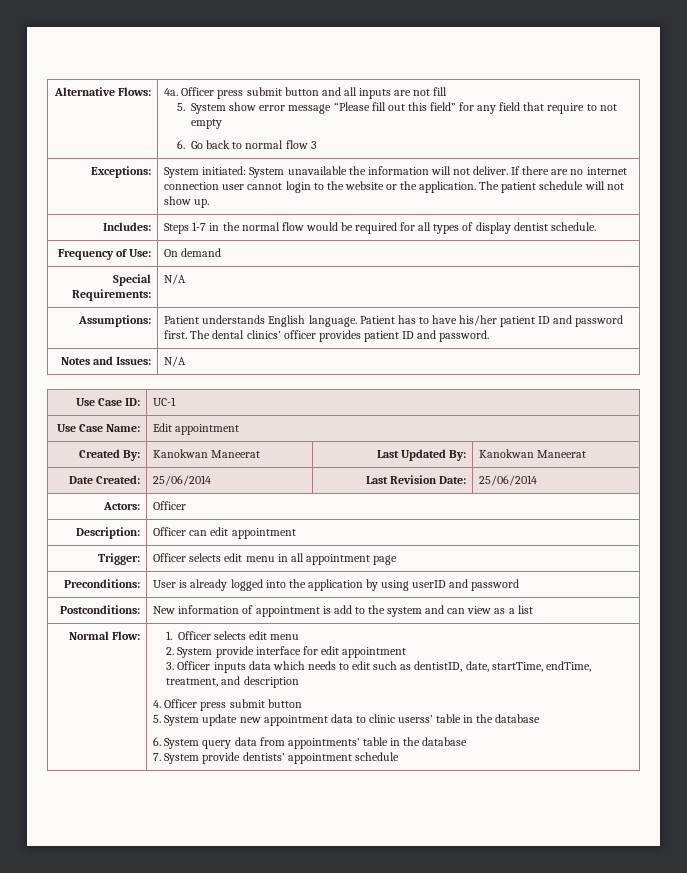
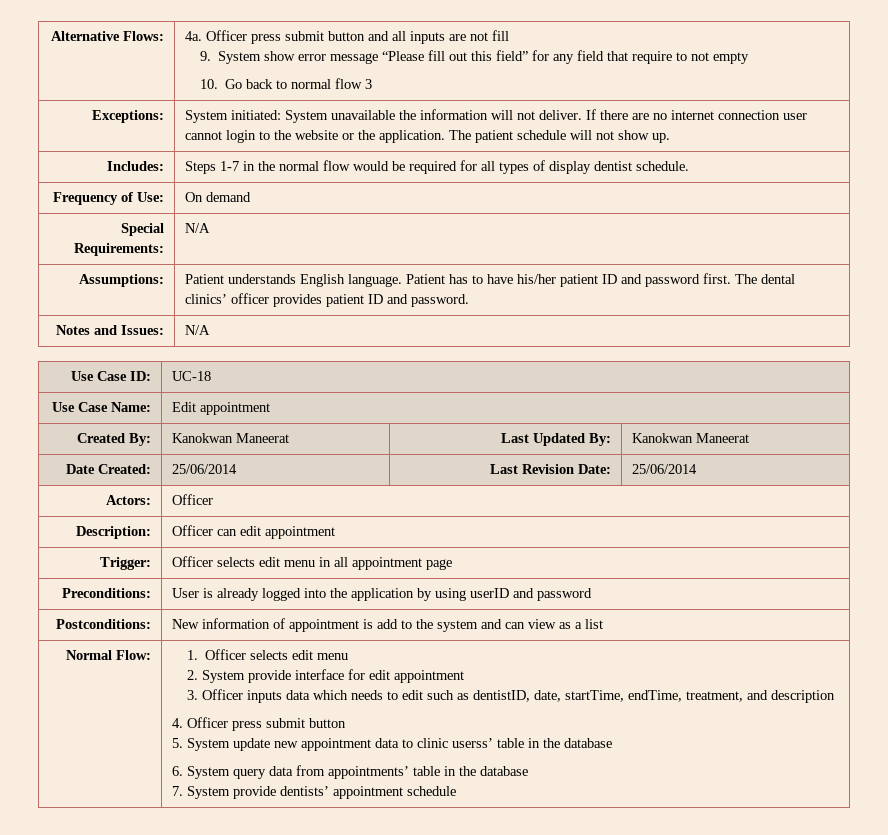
[177,103,186,111] 5. -> [199,51,211,61] 9.
[177,140,186,149] 6. -> [199,79,218,89] 10.
[153,397,177,406] UC-1 -> [171,371,211,381] UC-18

